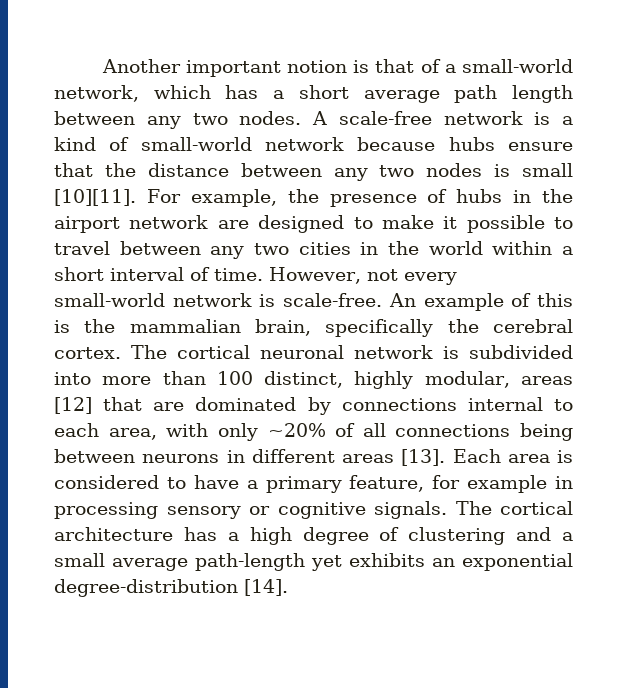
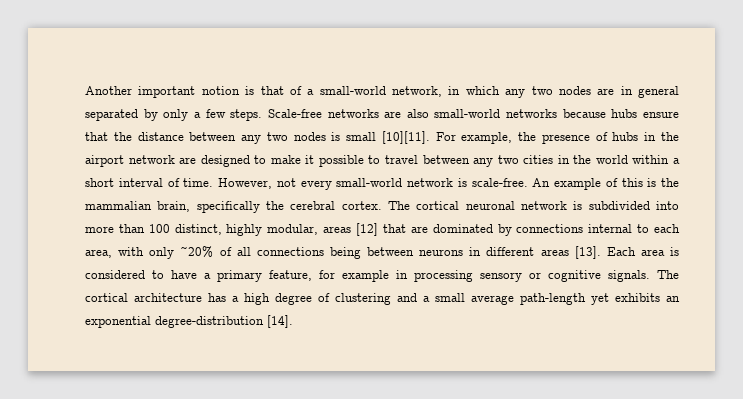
[153,85,573,103] [54,111,573,129] [54,137,344,151] which has a short average path length between any two nodes. A scale-free network is a kind of small-world network -> [448,86,679,98] [85,109,558,121] in which any two nodes are in general separated by only a few steps. Scale-free networks are also small-world networks

